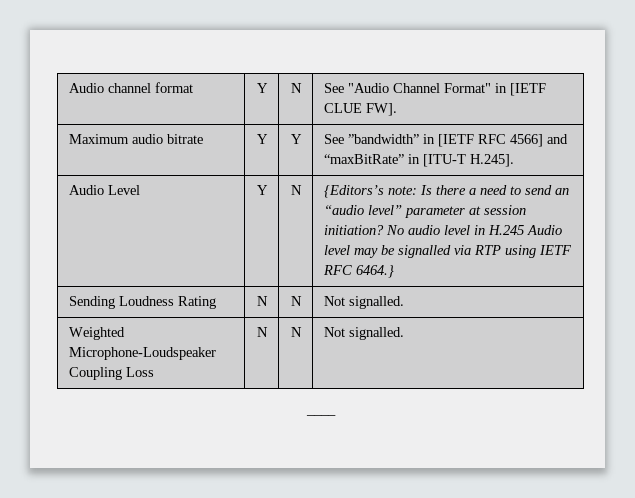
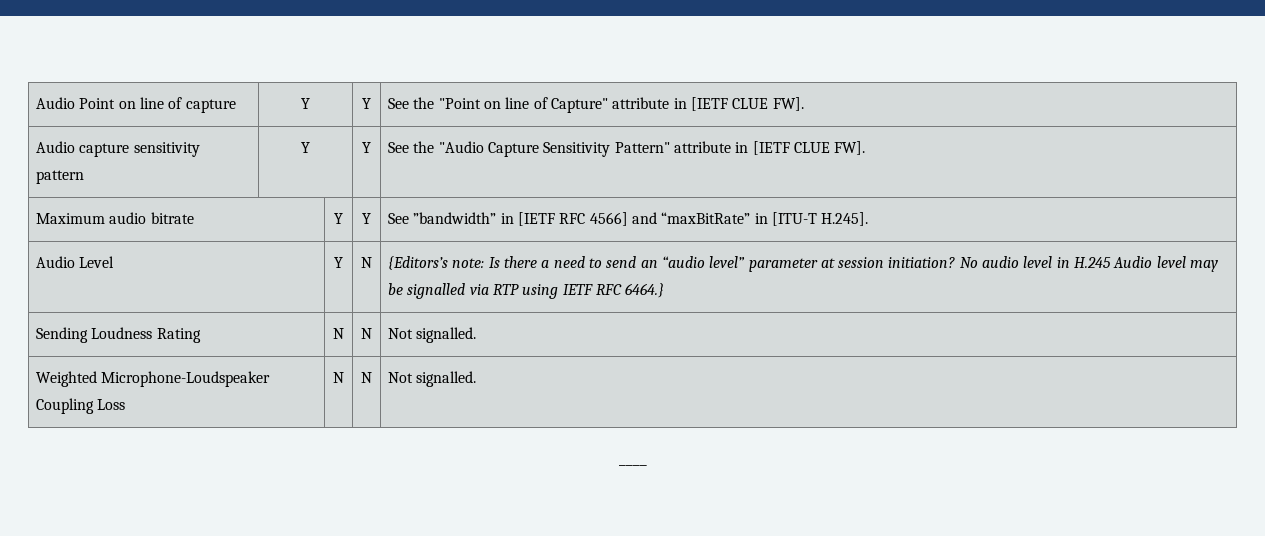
[68,82,193,93] [256,83,268,93] [290,83,302,93] [323,83,491,93] Audio channel format | Y | N | See "Audio Channel Format" -> [35,97,236,113] [301,98,310,109] [362,98,371,109] [387,97,804,113] [35,141,200,157] [35,170,84,184] [301,142,310,153] [362,142,371,153] [387,141,731,157] Audio Point on line of capture | Y | Y | See the "Point on line of Capture" attribute in [IETF CLUE FW]. // Audio capture sensitivity pattern | Y | Y | See the "Audio Capture Sensitivity Pattern" attribute

